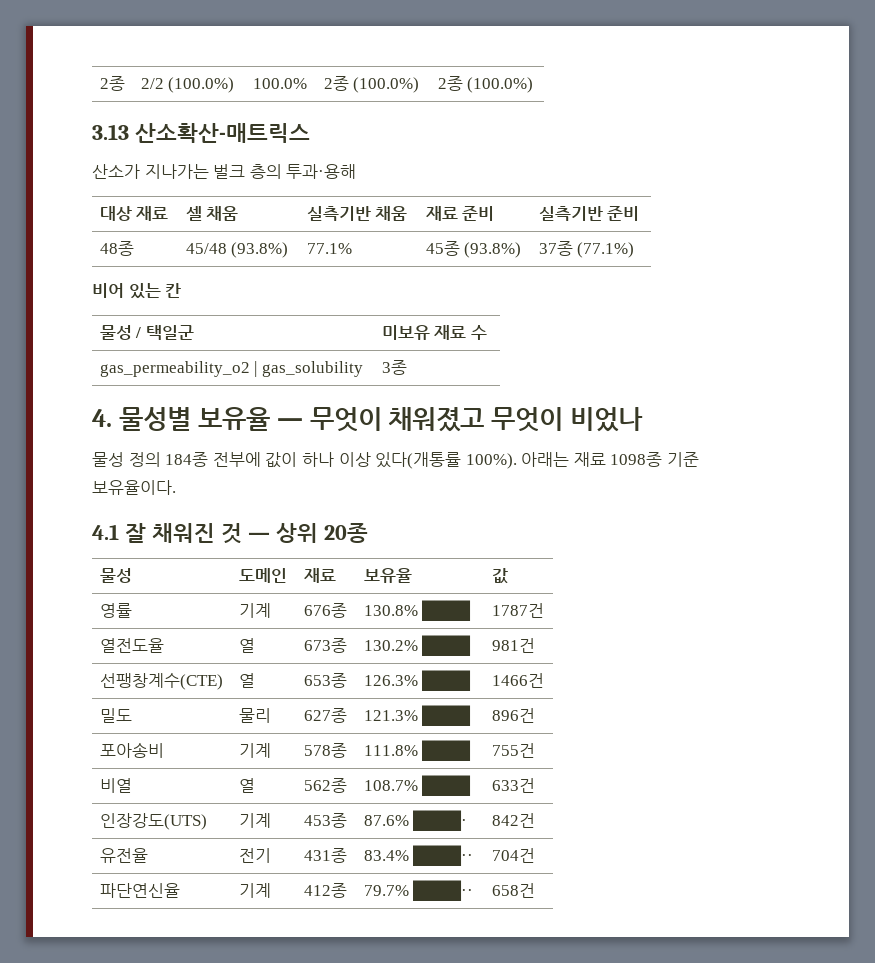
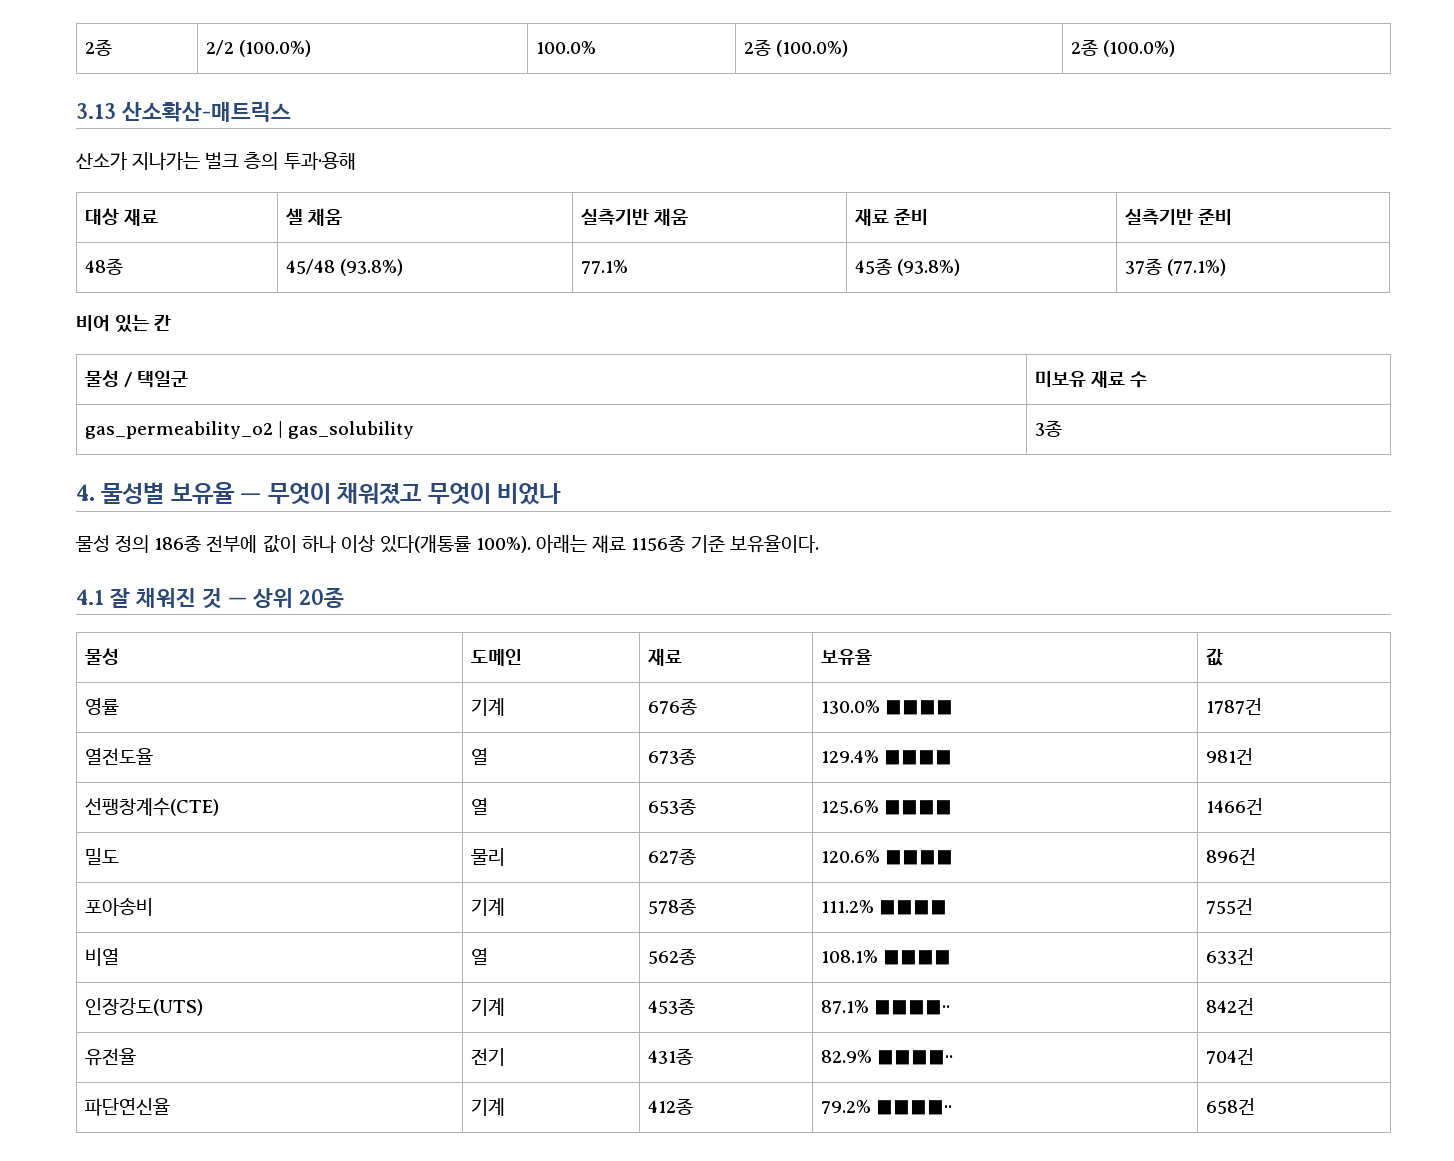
[165,452,209,467] 184종 -> [154,535,202,552] 186종
[610,452,663,467] 1098종 -> [631,535,686,552] 1156종
[363,605,418,616] 130.8% -> [821,700,881,714] 130.0%
[363,640,418,651] 130.2% -> [821,750,880,763] 129.4%
[363,675,418,686] 126.3% -> [821,800,880,814] 125.6%
[363,710,418,721] 121.3% -> [821,850,881,863] 120.6%
[363,745,418,756] 111.8% -> [821,900,875,913] 111.2%
[363,780,418,791] 108.7% -> [821,950,879,963] 108.1%
[363,810,468,831] 87.6% ████· -> [821,1000,951,1015] 87.1% ████··
[363,850,409,861] 83.4% -> [821,1050,873,1063] 82.9%
[363,885,409,896] 79.7% -> [821,1100,872,1114] 79.2%

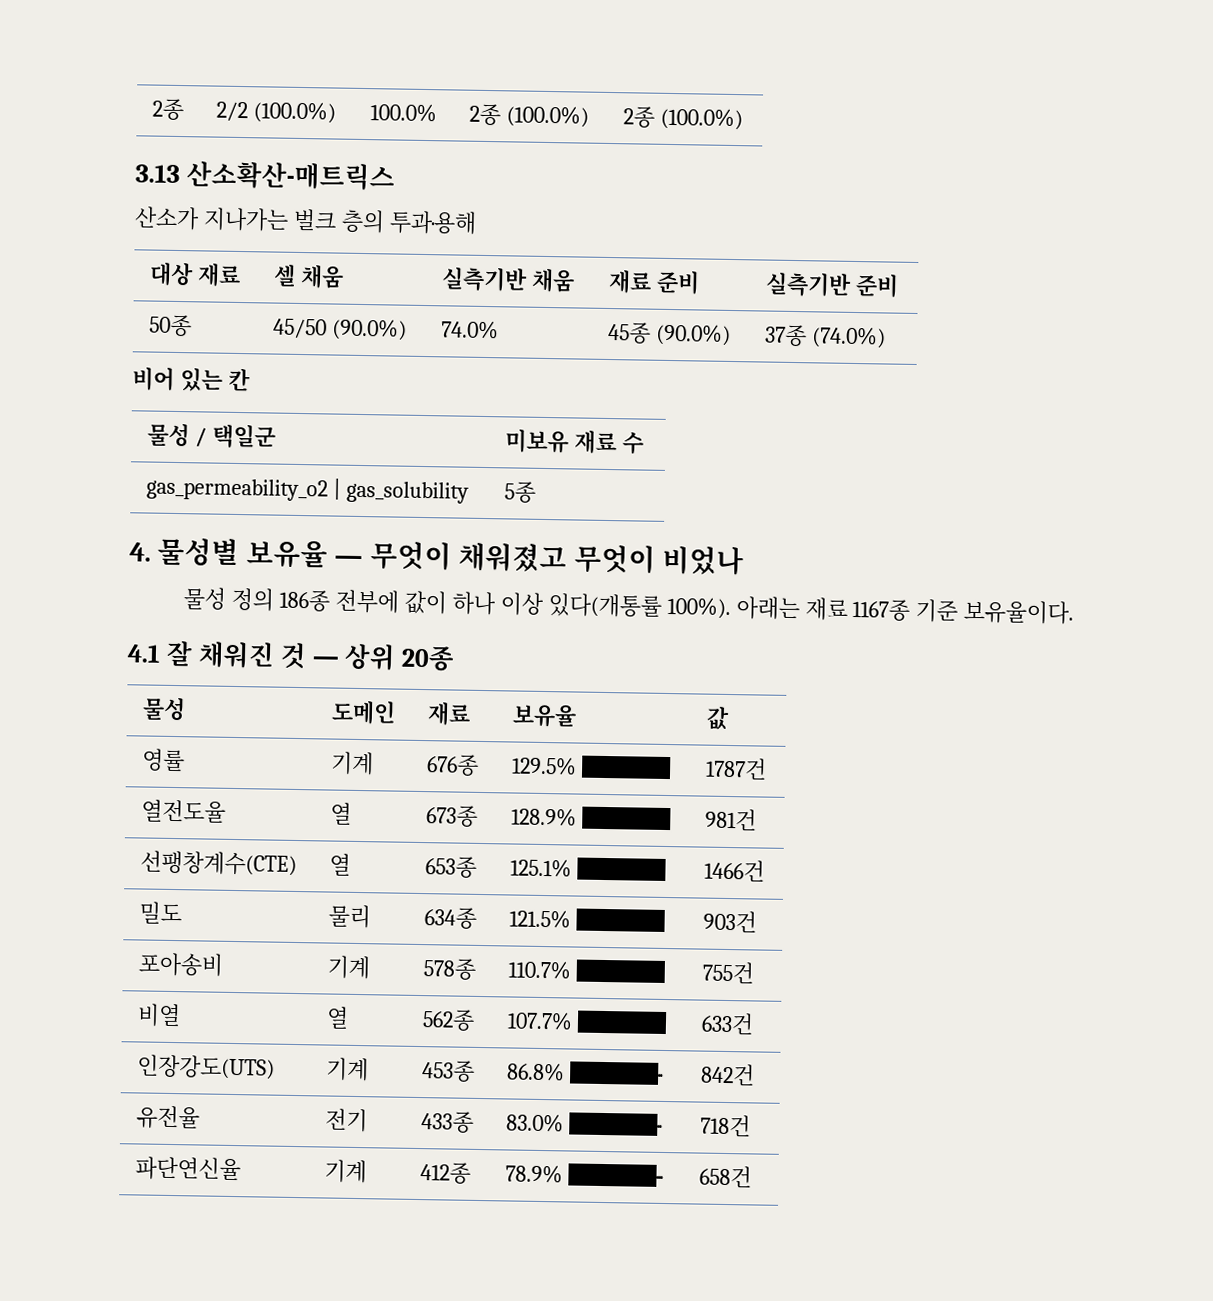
[85,258,124,275] [286,259,404,276] [581,260,629,274] 48종 | 45/48 (93.8%) | 77.1% -> [149,314,193,337] [273,318,408,341] [441,320,500,340] 50종 | 45/50 (90.0%) | 74.0%
[897,259,961,276] (93.8%) -> [655,323,732,346] (90.0%)
[1167,259,1227,276] (77.1%) -> [811,326,887,349] (74.0%)
[1035,420,1063,437] 3종 -> [504,481,537,503] 5종
[631,535,686,552] 1156종 -> [852,598,911,621] 1167종
[821,700,881,714] 130.0% -> [511,756,578,776] 129.5%
[821,750,880,763] 129.4% -> [511,807,578,827] 128.9%
[821,800,880,814] 125.6% -> [510,858,573,878] 125.1%
[648,848,697,865] [821,850,954,865] [1206,848,1257,865] 627종 | 120.6% ████ | 896건 -> [424,907,478,929] [509,908,666,933] [703,910,758,934] 634종 | 121.5% ████ | 903건
[821,900,875,913] 111.2% -> [508,960,572,980] 110.7%
[821,950,879,963] 108.1% -> [507,1011,574,1031] 107.7%
[821,1000,870,1014] 87.1% -> [507,1062,566,1082] 86.8%
[648,1048,694,1065] [821,1050,954,1065] [1206,1048,1255,1065] 431종 | 82.9% ████·· | 704건 -> [421,1111,475,1133] [506,1112,664,1137] [700,1114,752,1138] 433종 | 83.0% ████·· | 718건
[821,1100,953,1115] 79.2% ████·· -> [505,1163,665,1189] 78.9% ████···

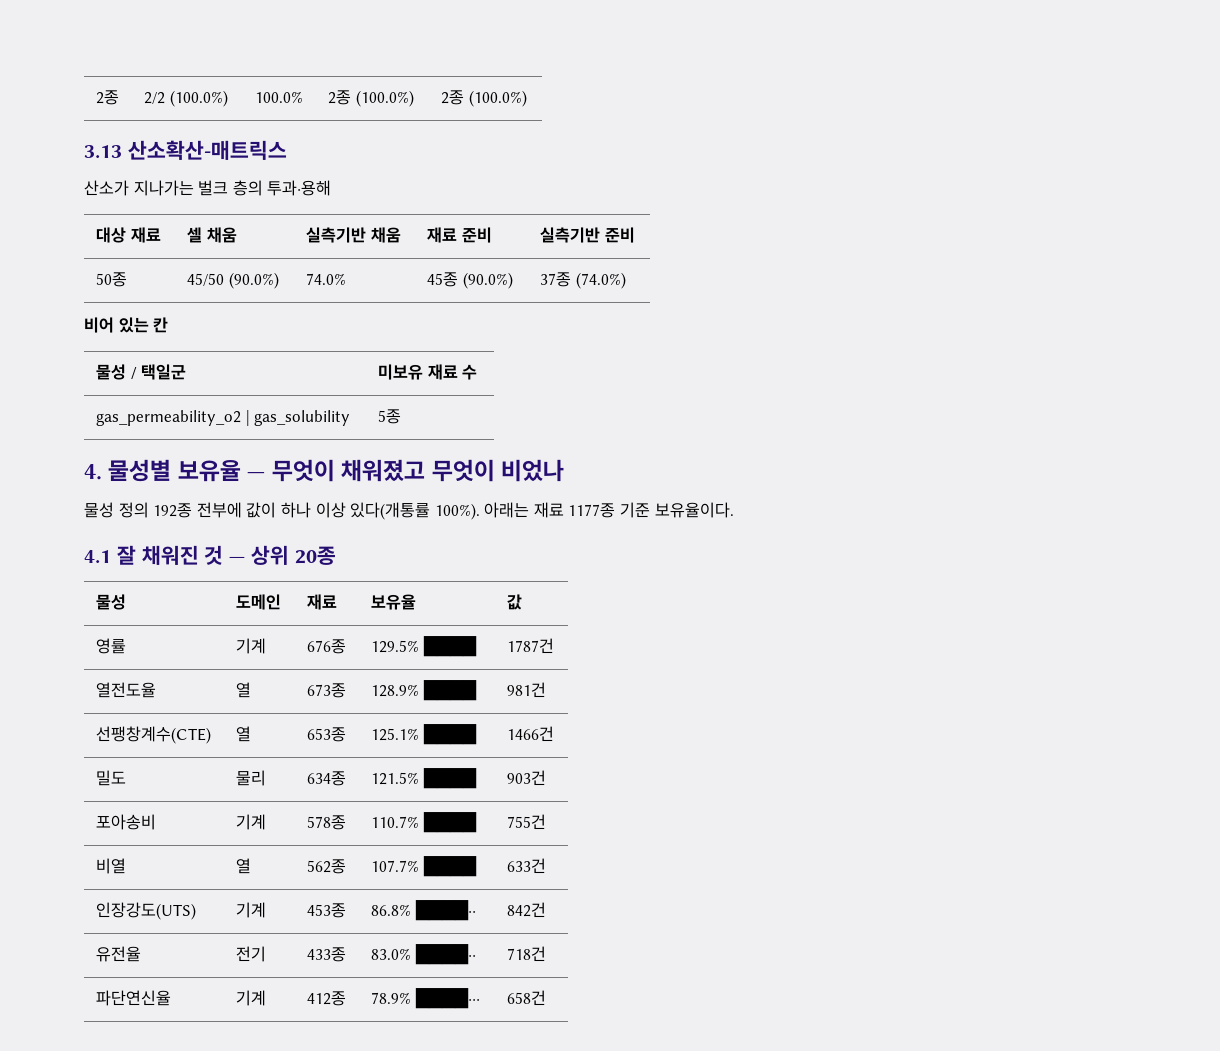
[279,589,331,612] 186종 -> [153,503,193,518] 192종
[852,598,911,621] 1167종 -> [568,503,616,518] 1177종

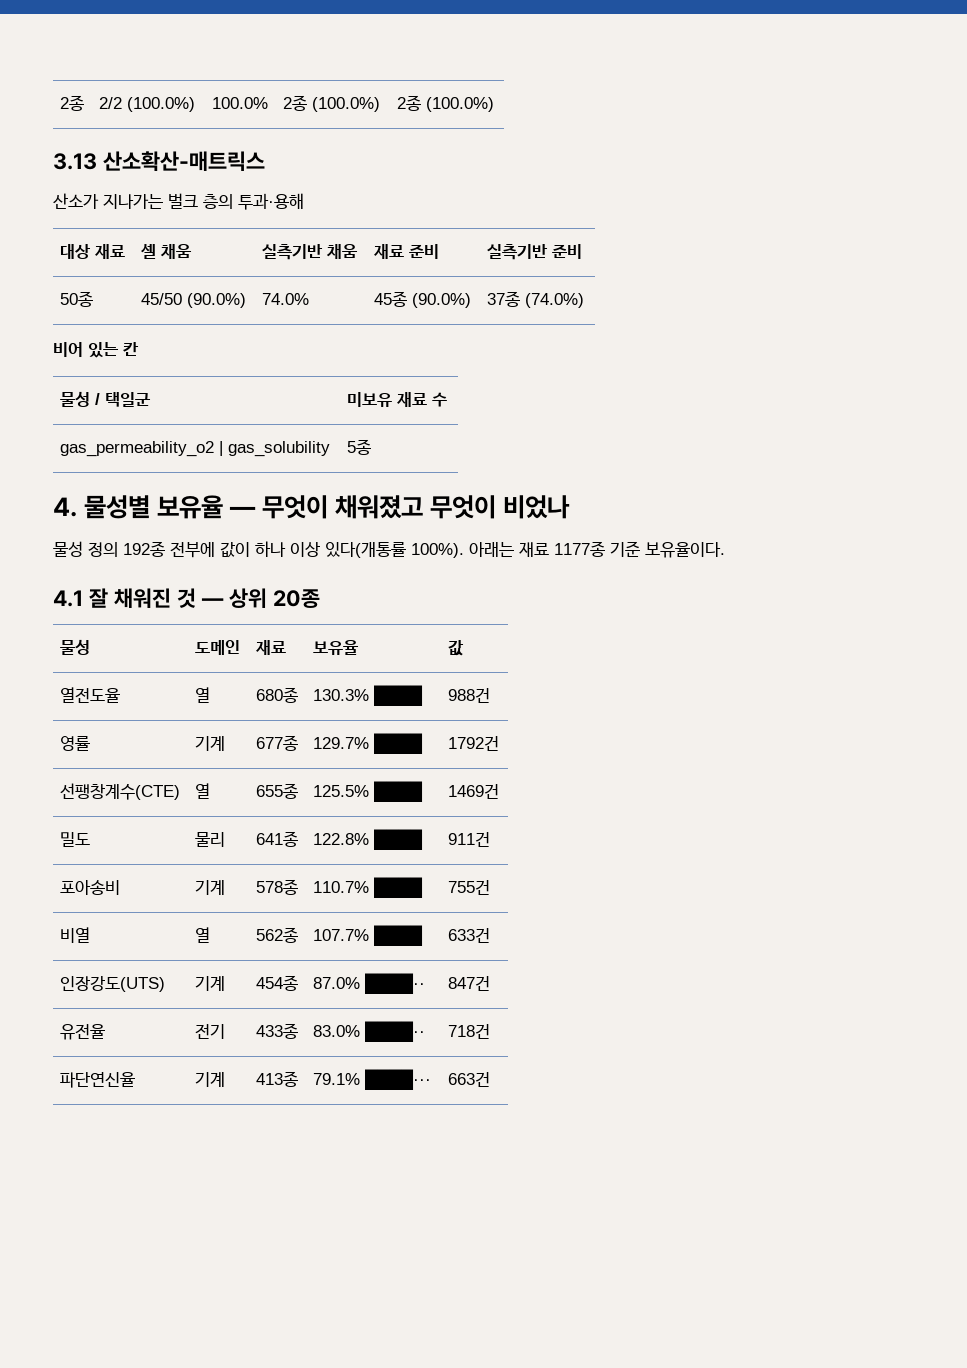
(523, 602) none -> [60,687,121,703] [195,687,211,703] [256,687,299,703] [313,685,424,706] [448,688,491,703] // 열전도율 | 열 | 680종 | 130.3% ████ | 988건
[307,639,347,654] [371,636,477,657] [507,638,555,654] [96,682,157,698] [236,682,252,698] [307,683,347,698] [371,680,477,701] [507,682,547,698] 676종 | 129.5% ████ | 1787건 // 열전도율 | 열 | 673종 | 128.9% ████ | 981건 -> [256,735,299,751] [313,733,424,754] [448,736,500,751] 677종 | 129.7% ████ | 1792건
[307,727,347,742] [371,724,477,745] [507,726,555,742] 653종 | 125.1% ████ | 1466건 -> [256,783,299,799] [313,781,424,802] [448,784,500,799] 655종 | 125.5% ████ | 1469건
[307,771,347,786] [371,768,477,789] [507,770,547,786] 634종 | 121.5% ████ | 903건 -> [256,831,299,847] [313,829,424,850] [448,832,491,847] 641종 | 122.8% ████ | 911건
[307,903,347,918] [371,900,476,921] [507,902,547,918] 453종 | 86.8% ████·· | 842건 -> [256,975,299,991] [313,973,426,994] [448,976,491,991] 454종 | 87.0% ████·· | 847건
[307,991,347,1006] [371,992,412,1004] 412종 | 78.9% -> [256,1071,299,1087] [313,1073,361,1085] 413종 | 79.1%
[507,990,547,1006] 658건 -> [448,1072,491,1087] 663건

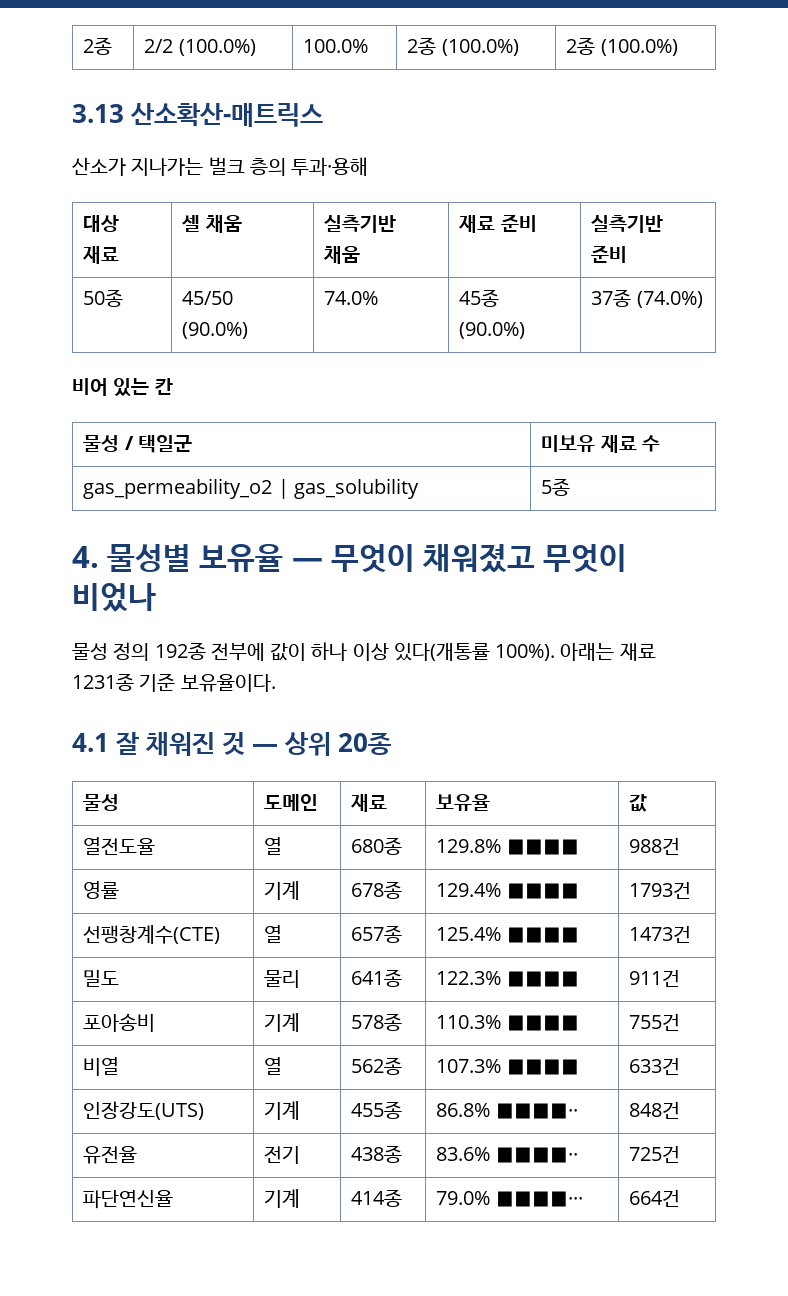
[554,541,605,557] 1177종 -> [72,673,134,691] 1231종
[313,689,370,701] 130.3% -> [436,839,502,853] 129.8%
[256,735,299,751] [313,733,424,754] [448,736,500,751] 677종 | 129.7% ████ | 1792건 -> [351,881,403,899] [436,883,579,899] [629,882,692,899] 678종 | 129.4% ████ | 1793건
[256,783,299,799] [313,781,424,802] [448,784,500,799] 655종 | 125.5% ████ | 1469건 -> [351,925,403,943] [436,927,579,943] [629,926,692,943] 657종 | 125.4% ████ | 1473건
[313,833,370,845] 122.8% -> [436,971,502,985] 122.3%
[313,881,370,893] 110.7% -> [436,1015,502,1029] 110.3%
[313,929,370,941] 107.7% -> [436,1059,502,1073] 107.3%
[256,975,299,991] [313,973,426,994] [448,976,491,991] 454종 | 87.0% ████·· | 847건 -> [351,1101,403,1119] [436,1103,578,1119] [629,1102,681,1119] 455종 | 86.8% ████·· | 848건
[256,1023,299,1039] [313,1021,426,1042] [448,1024,491,1039] 433종 | 83.0% ████·· | 718건 -> [351,1145,403,1163] [436,1147,578,1163] [629,1146,681,1163] 438종 | 83.6% ████·· | 725건
[256,1071,299,1087] [313,1073,361,1085] 413종 | 79.1% -> [351,1189,403,1207] [436,1191,491,1205] 414종 | 79.0%
[448,1072,491,1087] 663건 -> [629,1190,681,1207] 664건

